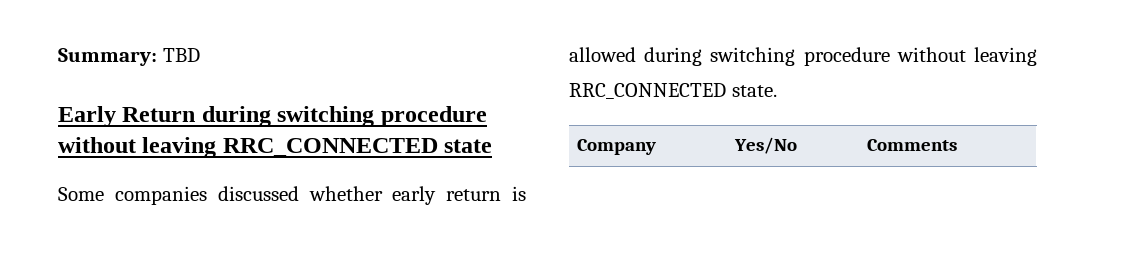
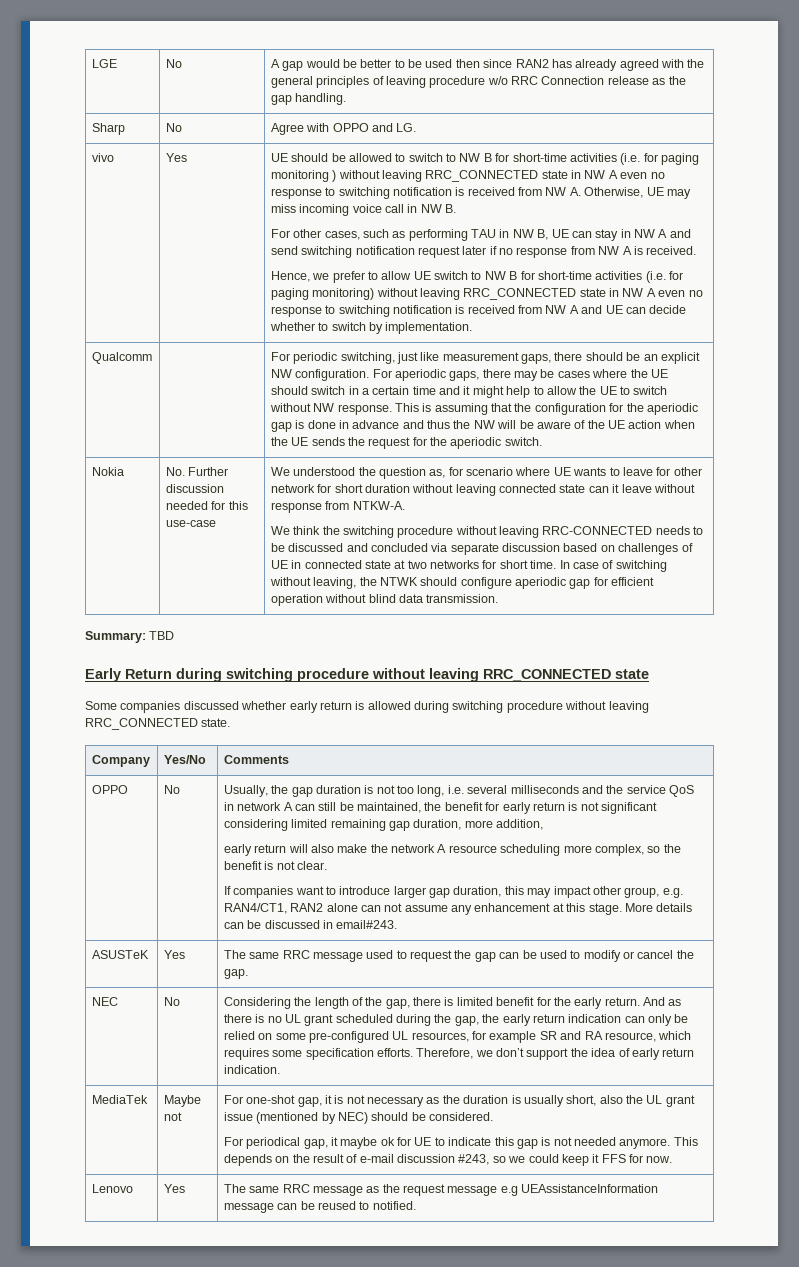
(58, 57) none -> [91,59,117,68] [165,59,182,68] [270,59,705,71] [270,76,686,88] [270,93,347,105] [91,123,125,135] [165,123,182,132] [270,123,417,135] [91,153,114,162] [165,153,187,162] [270,153,700,165] [270,170,665,182] [270,187,691,199] [270,204,457,216] [270,229,691,241] [270,246,697,258] [270,271,684,283] [270,288,703,300] [270,305,687,317] [269,322,473,334] [91,352,152,364] [270,352,700,364] [270,369,668,381] [270,386,668,398] [269,403,698,415] [270,420,695,432] [270,437,542,449] [91,467,124,476] [165,467,229,476] [165,484,224,493] [165,501,248,510] [165,520,216,527] [270,467,702,479] [270,484,695,496] [270,501,405,513] [270,526,704,538] [270,543,693,555] [270,560,667,572] [269,577,655,589] [270,594,499,606] LGE | No | A gap would be better to be used then since RAN2 has already agreed with the general principles of leaving procedure w/o RRC Connection release as the gap handling. // Sharp | No | Agree with OPPO and LG. // vivo | Yes | UE should be allowed to switch to NW B for short-time activities (i.e. for paging monitoring ) without leaving RRC_CONNECTED state in NW A even no response to switching notification is received from NW A. Otherwise, UE may miss incoming voice call in NW B. // For other cases, such as performing TAU in NW B, UE can stay in NW A and send switching notification request later if no response from NW A is received. // Hence, we prefer to allow UE switch to NW B for short-time activities (i.e. for paging monitoring) without leaving RRC_CONNECTED state in NW A even no response to switching notification is received from NW A and UE can decide whether to switch by implementation. // Qualcomm | | For periodic switching, just like measurement gaps, there should be an explicit NW configuration. For aperiodic gaps, there may be cases where the UE should switch in a certain time and it might help to allow the UE to switch without NW response. This is assuming that the configuration for the aperiodic gap is done in advance and thus the NW will be aware of the UE action when the UE sends the request for the aperiodic switch. // Nokia | No. Further discussion needed for this use-case | We understood the question as, for scenario where UE wants to leave for other network for short duration without leaving connected state can it leave without response from NTKW-A. // We think the switching procedure without leaving RRC-CONNECTED needs to be discussed and concluded via separate discussion based on challenges of UE in connected state at two networks for short time. In case of switching without leaving, the NTWK should configure aperiodic gap for efficient operation without blind data transmission. //
(958, 145) none -> [91,785,128,794] [163,785,180,794] [223,785,695,797] [223,802,658,814] [223,819,544,831] [223,844,681,856] [223,861,327,870] [223,886,683,898] [223,903,693,915] [223,920,398,929] [91,950,149,959] [163,950,185,959] [223,950,694,962] [223,969,248,979] [91,997,118,1006] [163,997,180,1006] [223,997,682,1009] [223,1014,689,1026] [223,1031,692,1043] [223,1048,695,1060] [223,1065,280,1074] [91,1095,148,1104] [163,1095,201,1107] [163,1112,182,1121] [223,1095,695,1107] [223,1112,494,1124] [223,1137,698,1149] [223,1154,673,1166] [91,1184,133,1193] [163,1184,185,1193] [223,1184,659,1196] [223,1201,416,1213] // OPPO | No | Usually, the gap duration is not too long, i.e. several milliseconds and the service QoS in network A can still be maintained, the benefit for early return is not significant considering limited remaining gap duration, more addition, // early return will also make the network A resource scheduling more complex, so the benefit is not clear. // If companies want to introduce larger gap duration, this may impact other group, e.g. RAN4/CT1, RAN2 alone can not assume any enhancement at this stage. More details can be discussed in email#243. // ASUSTeK | Yes | The same RRC message used to request the gap can be used to modify or cancel the gap. // NEC | No | Considering the length of the gap, there is limited benefit for the early return. And as there is no UL grant scheduled during the gap, the early return indication can only be relied on some pre-configured UL resources, for example SR and RA resource, which requires some specification efforts. Therefore, we don’t support the idea of early return indication. // MediaTek | Maybe not | For one-shot gap, it is not necessary as the duration is usually short, also the UL grant issue (mentioned by NEC) should be considered. // For periodical gap, it maybe ok for UE to indicate this gap is not needed anymore. This depends on the result of e-mail discussion #243, so we could keep it FFS for now. // Lenovo | Yes | The same RRC message as the request message e.g UEAssistanceInformation message can be reused to notified.

